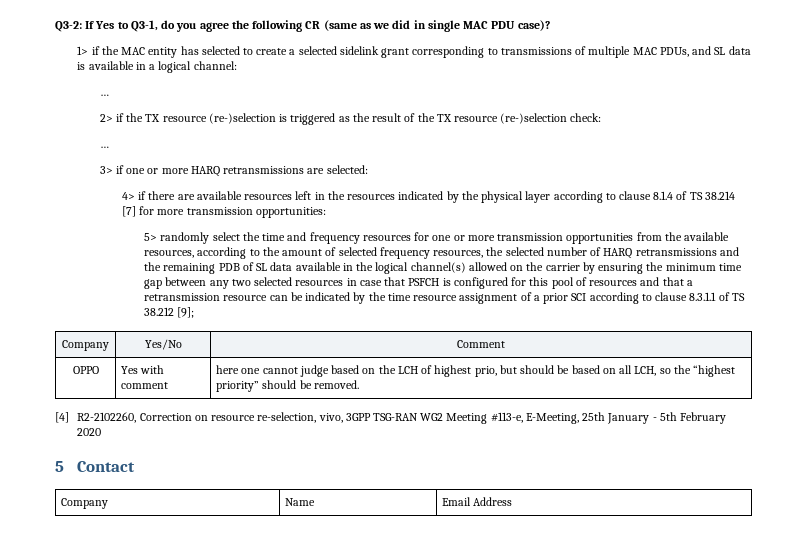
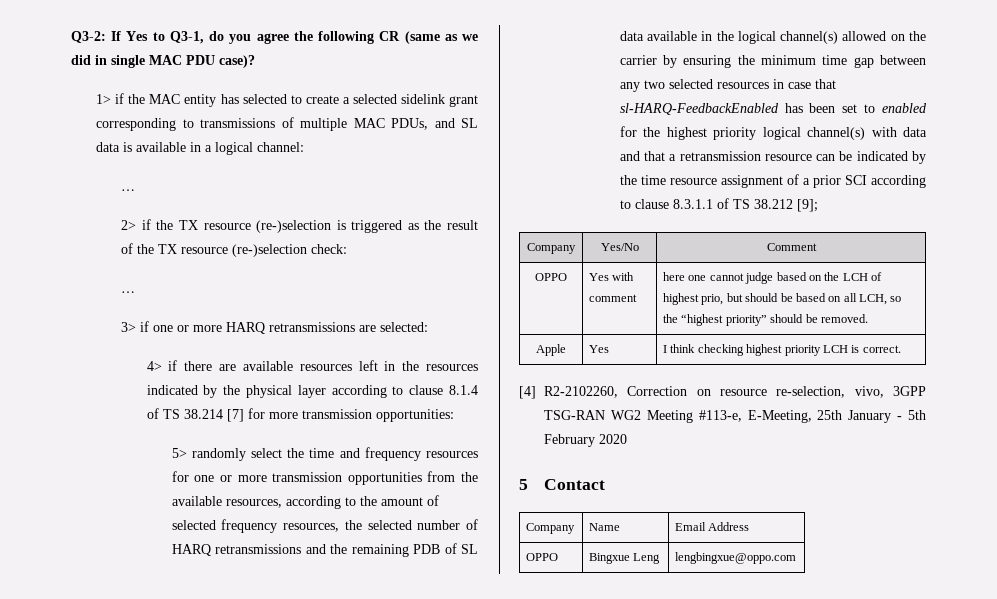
[408,277,638,289] PSFCH is configured for this pool of resources -> [619,103,927,115] [619,126,927,140] sl-HARQ-FeedbackEnabled has been set to enabled for the highest priority logical channel(s) with data
(359, 384) none -> [536,344,566,356] [589,345,610,353] [663,344,901,356] // Apple | Yes | I think checking highest priority LCH is correct.
(513, 501) none -> [526,553,559,561] [589,553,661,564] [675,552,797,564] // OPPO | Bingxue Leng | lengbingxue@oppo.com

